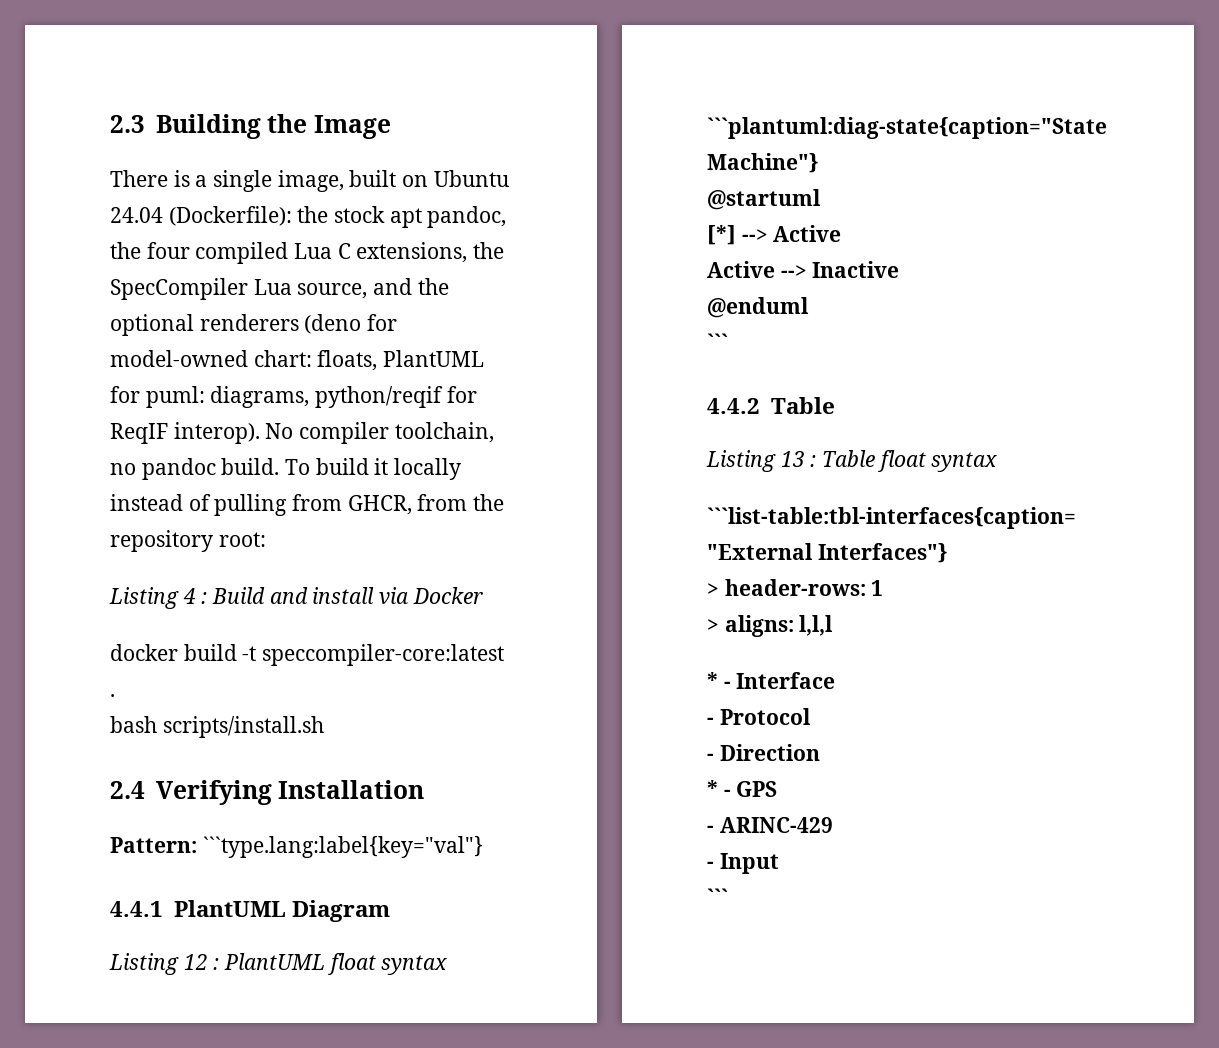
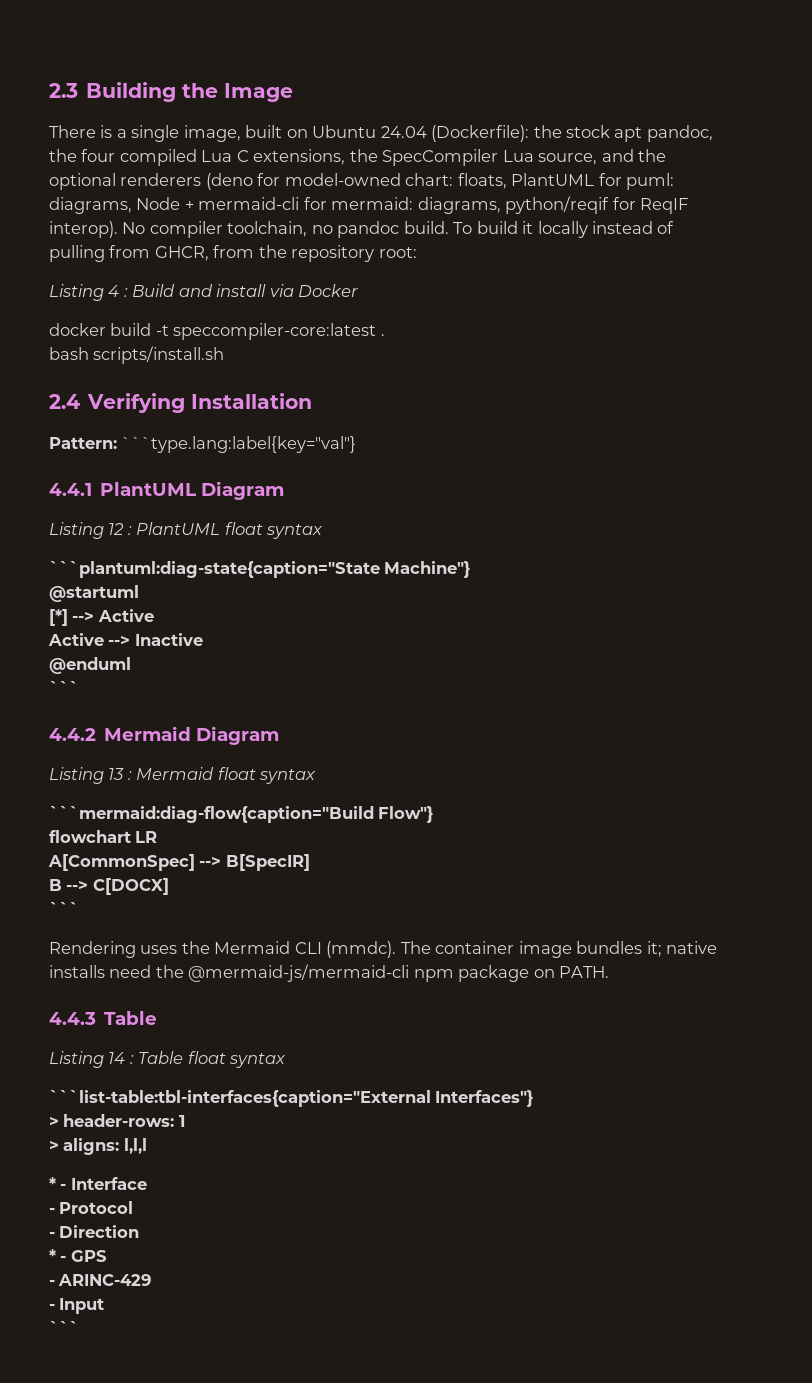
(310, 397) none -> [136,197,501,214] Node + mermaid-cli for mermaid: diagrams,
(760, 406) none -> [104,726,280,745] [49,767,317,784] [49,806,434,823] [49,830,158,843] [48,854,310,871] [49,878,169,895] [49,902,79,915] [49,941,718,958] [49,964,610,982] [49,1012,96,1025] Mermaid Diagram // Listing 13 : Mermaid float syntax // ```mermaid:diag-flow{caption="Build Flow"} // flowchart LR // A[CommonSpec] --> B[SpecIR] // B --> C[DOCX] // ``` // Rendering uses the Mermaid CLI (mmdc). The container image bundles it; native installs need the @mermaid-js/mermaid-cli npm package on PATH. // 4.4.3
[780,451,805,467] 13 -> [108,1052,126,1064] 14

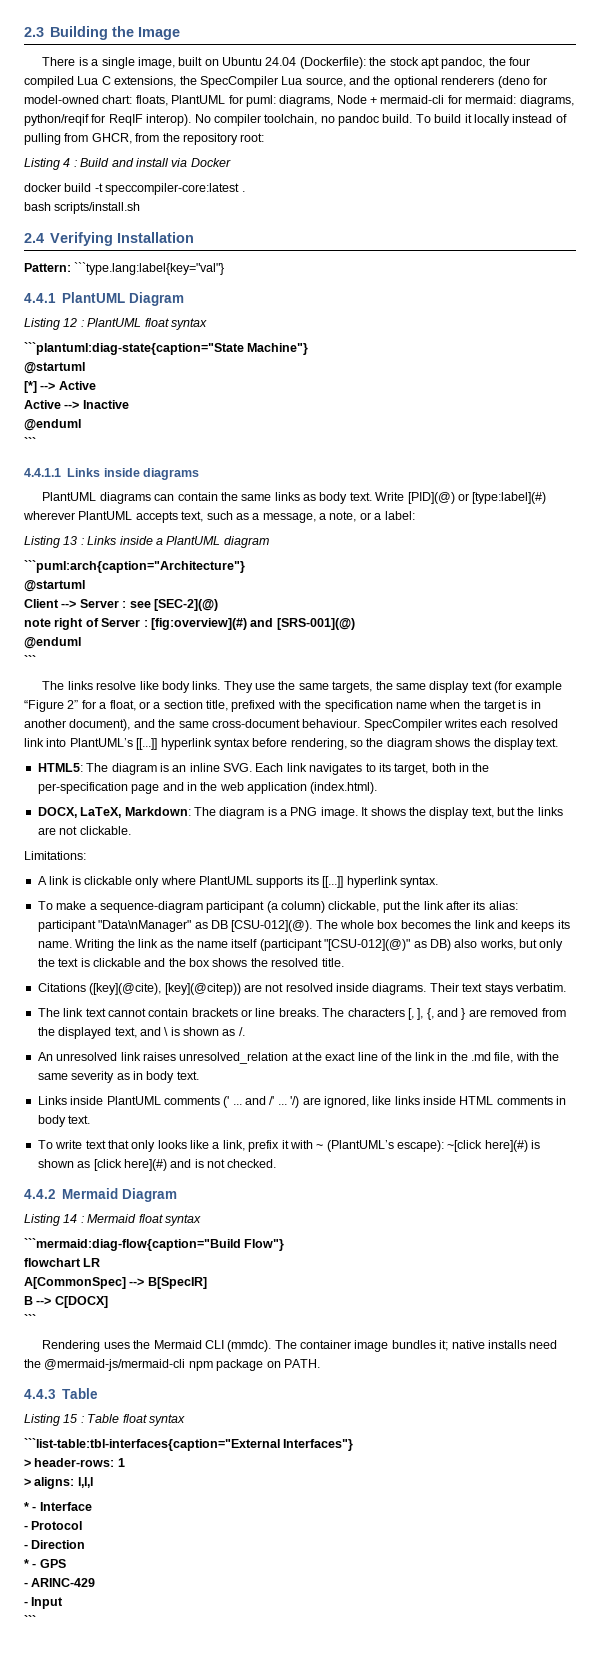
(79, 687) none -> [24,468,199,480] [42,492,547,504] [23,511,415,523] [24,536,269,548] [24,560,245,573] [24,580,85,592] [24,599,218,611] [24,618,355,630] [24,637,81,649] [24,655,36,665] [42,681,563,693] [24,700,541,712] [24,719,558,731] [24,738,559,750] [37,763,490,775] [37,782,378,794] [37,807,563,819] [37,826,131,835] [24,851,86,860] [37,876,438,888] [37,901,518,913] [37,920,570,932] [37,939,564,951] [37,958,344,967] [37,983,566,995] [37,1008,566,1020] [37,1027,245,1039] [37,1052,560,1064] [37,1071,199,1083] [37,1096,567,1108] [37,1115,91,1127] [37,1140,541,1152] [37,1159,277,1171] // 4.4.1.1 Links inside diagrams // PlantUML diagrams can contain the same links as body text. Write [PID](@) or [type:label](#) wherever PlantUML accepts text, such as a message, a note, or a label: // Listing 13 : Links inside a PlantUML diagram // ```puml:arch{caption="Architecture"} // @startuml // Client --> Server : see [SEC-2](@) // note right of Server : [fig:overview](#) and [SRS-001](@) // @enduml // ``` // The links resolve like body links. They use the same targets, the same display text (for example “Figure 2” for a float, or a section title, prefixed with the specification name when the target is in another document), and the same cross-document behaviour. SpecCompiler writes each resolved link into PlantUML’s [[...]] hyperlink syntax before rendering, so the diagram shows the display text. // HTML5: The diagram is an inline SVG. Each link navigates to its target, both in the per-specification page and in the web application (index.html). // DOCX, LaTeX, Markdown: The diagram is a PNG image. It shows the display text, but the links are not clickable. // Limitations: // A link is clickable only where PlantUML supports its [[...]] hyperlink syntax. // To make a sequence-diagram participant (a column) clickable, put the link after its alias: participant "Data\nManager" as DB [CSU-012](@). The whole box becomes the link and keeps its name. Writing the link as the name itself (participant "[CSU-012](@)" as DB) also works, but only the text is clickable and the box shows the resolved title. // Citations ([key](@cite), [key](@citep)) are not resolved inside diagrams. Their text stays verbatim. // The link text cannot contain brackets or line breaks. The characters [, ], {, and } are removed from the displayed text, and \ is shown as /. // An unresolved link raises unresolved_relation at the exact line of the link in the .md file, with the same severity as in body text. // Links inside PlantUML comments (' ... and /' ... '/) are ignored, like links inside HTML comments in body text. // To write text that only looks like a link, prefix it with ~ (PlantUML’s escape): ~[click here](#) is shown as [click here](#) and is not checked.
[108,768,125,780] 13 -> [63,1214,78,1223] 14
[108,1052,126,1064] 14 -> [63,1414,78,1423] 15

